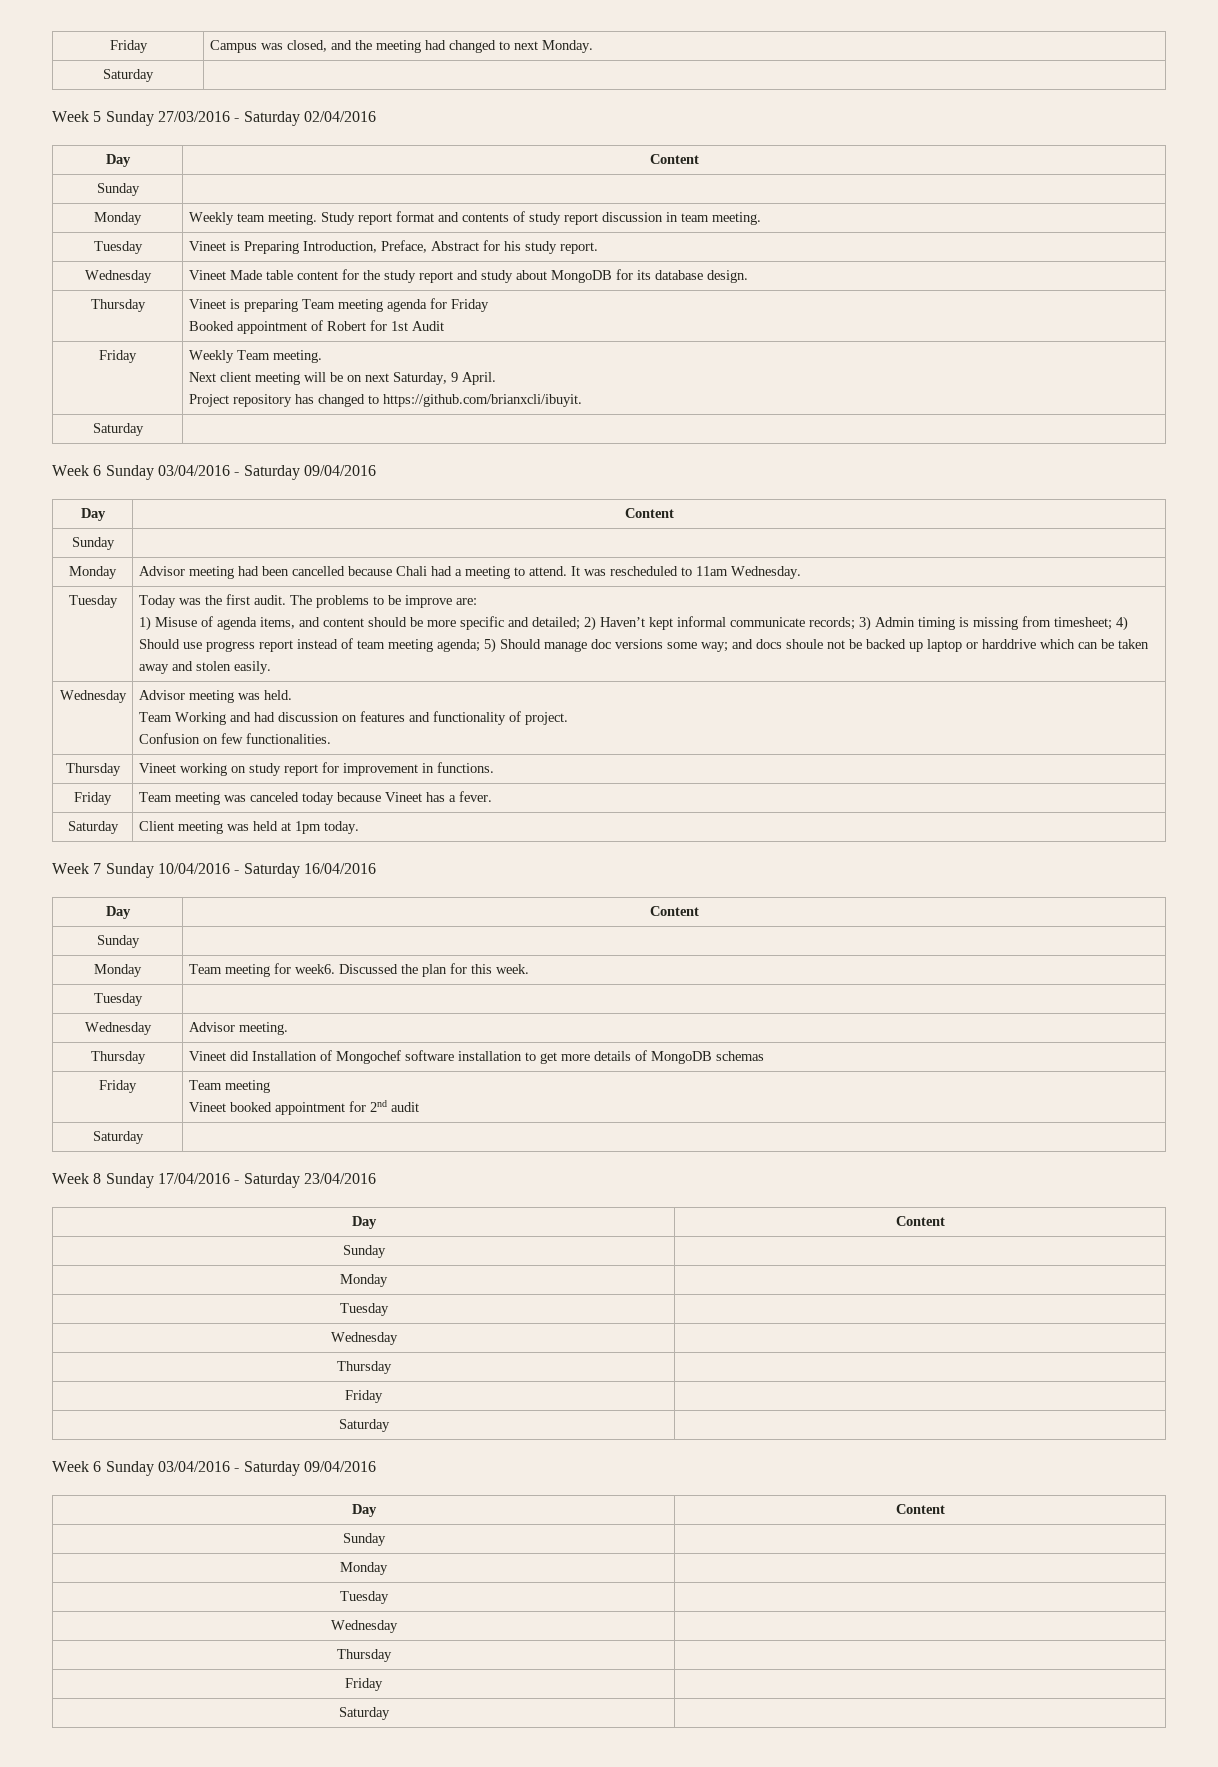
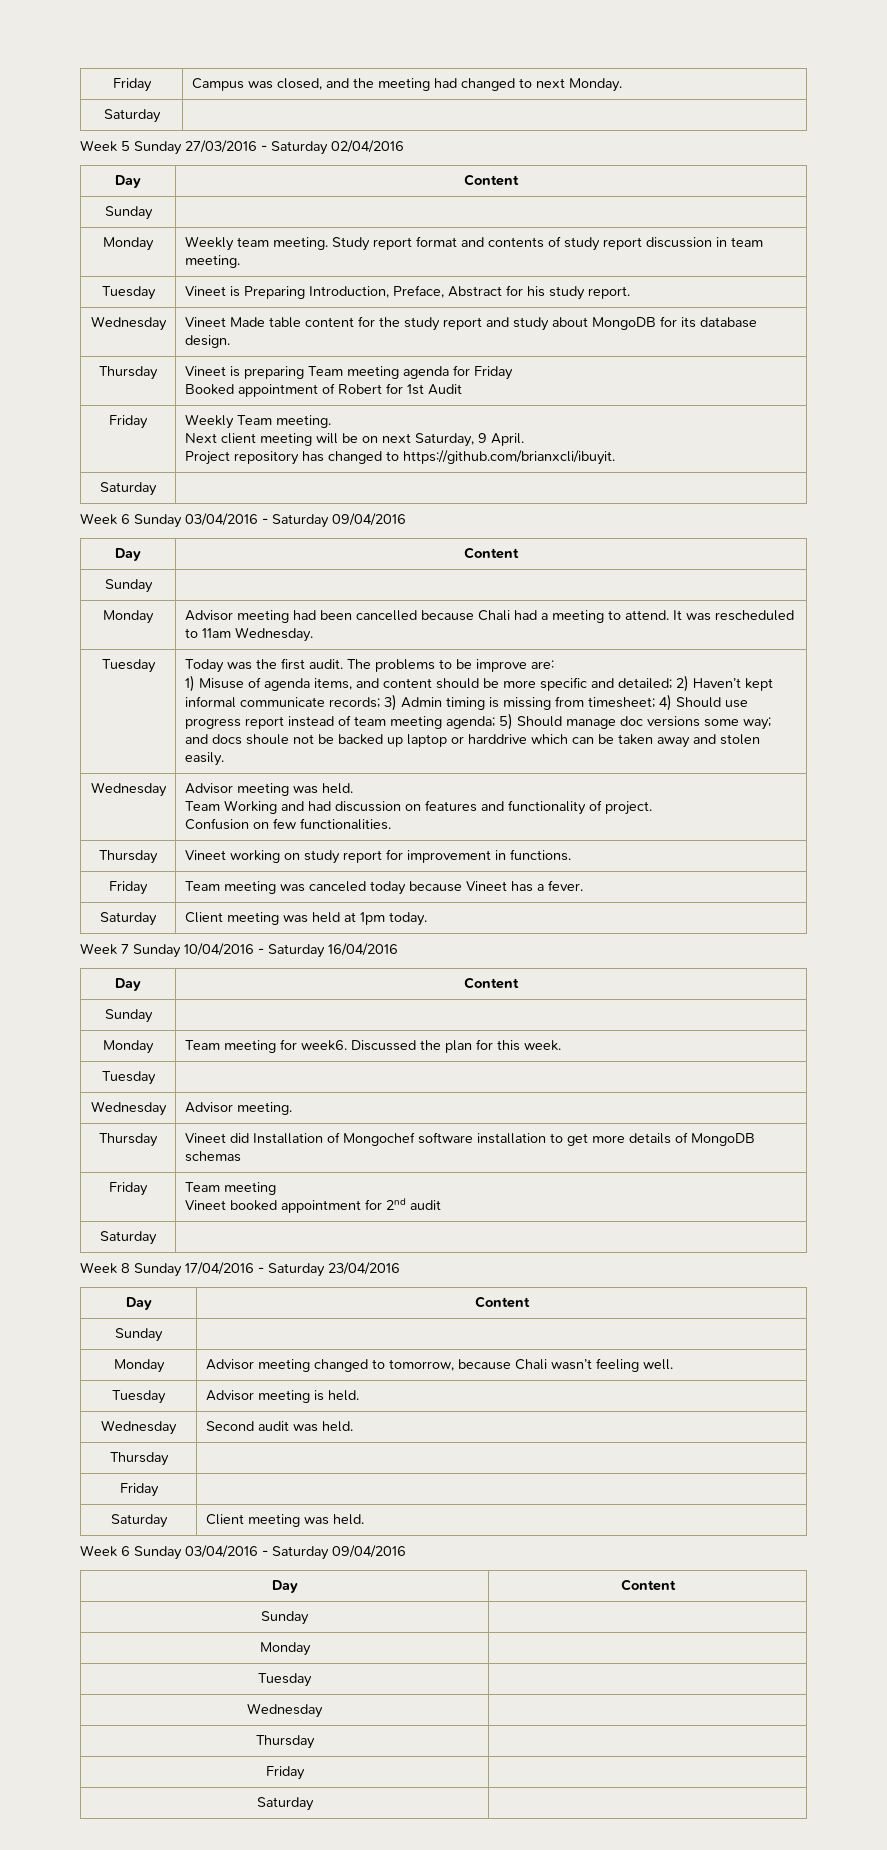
[339,1303,389,1316] [330,1332,398,1345] [336,1361,392,1374] [345,1390,383,1403] [338,1419,390,1432] // Tuesday | // Wednesday | // Thursday | // Friday | // Saturday | -> [205,1358,673,1372] [112,1390,166,1404] [205,1390,359,1403] [101,1420,177,1435] [205,1421,353,1432] [109,1452,169,1466] [119,1483,159,1497] [110,1514,168,1528] [205,1514,364,1527] Advisor meeting changed to tomorrow, because Chali wasn’t feeling well. // Tuesday | Advisor meeting is held. // Wednesday | Second audit was held. // Thursday | // Friday | // Saturday | Client meeting was held.

